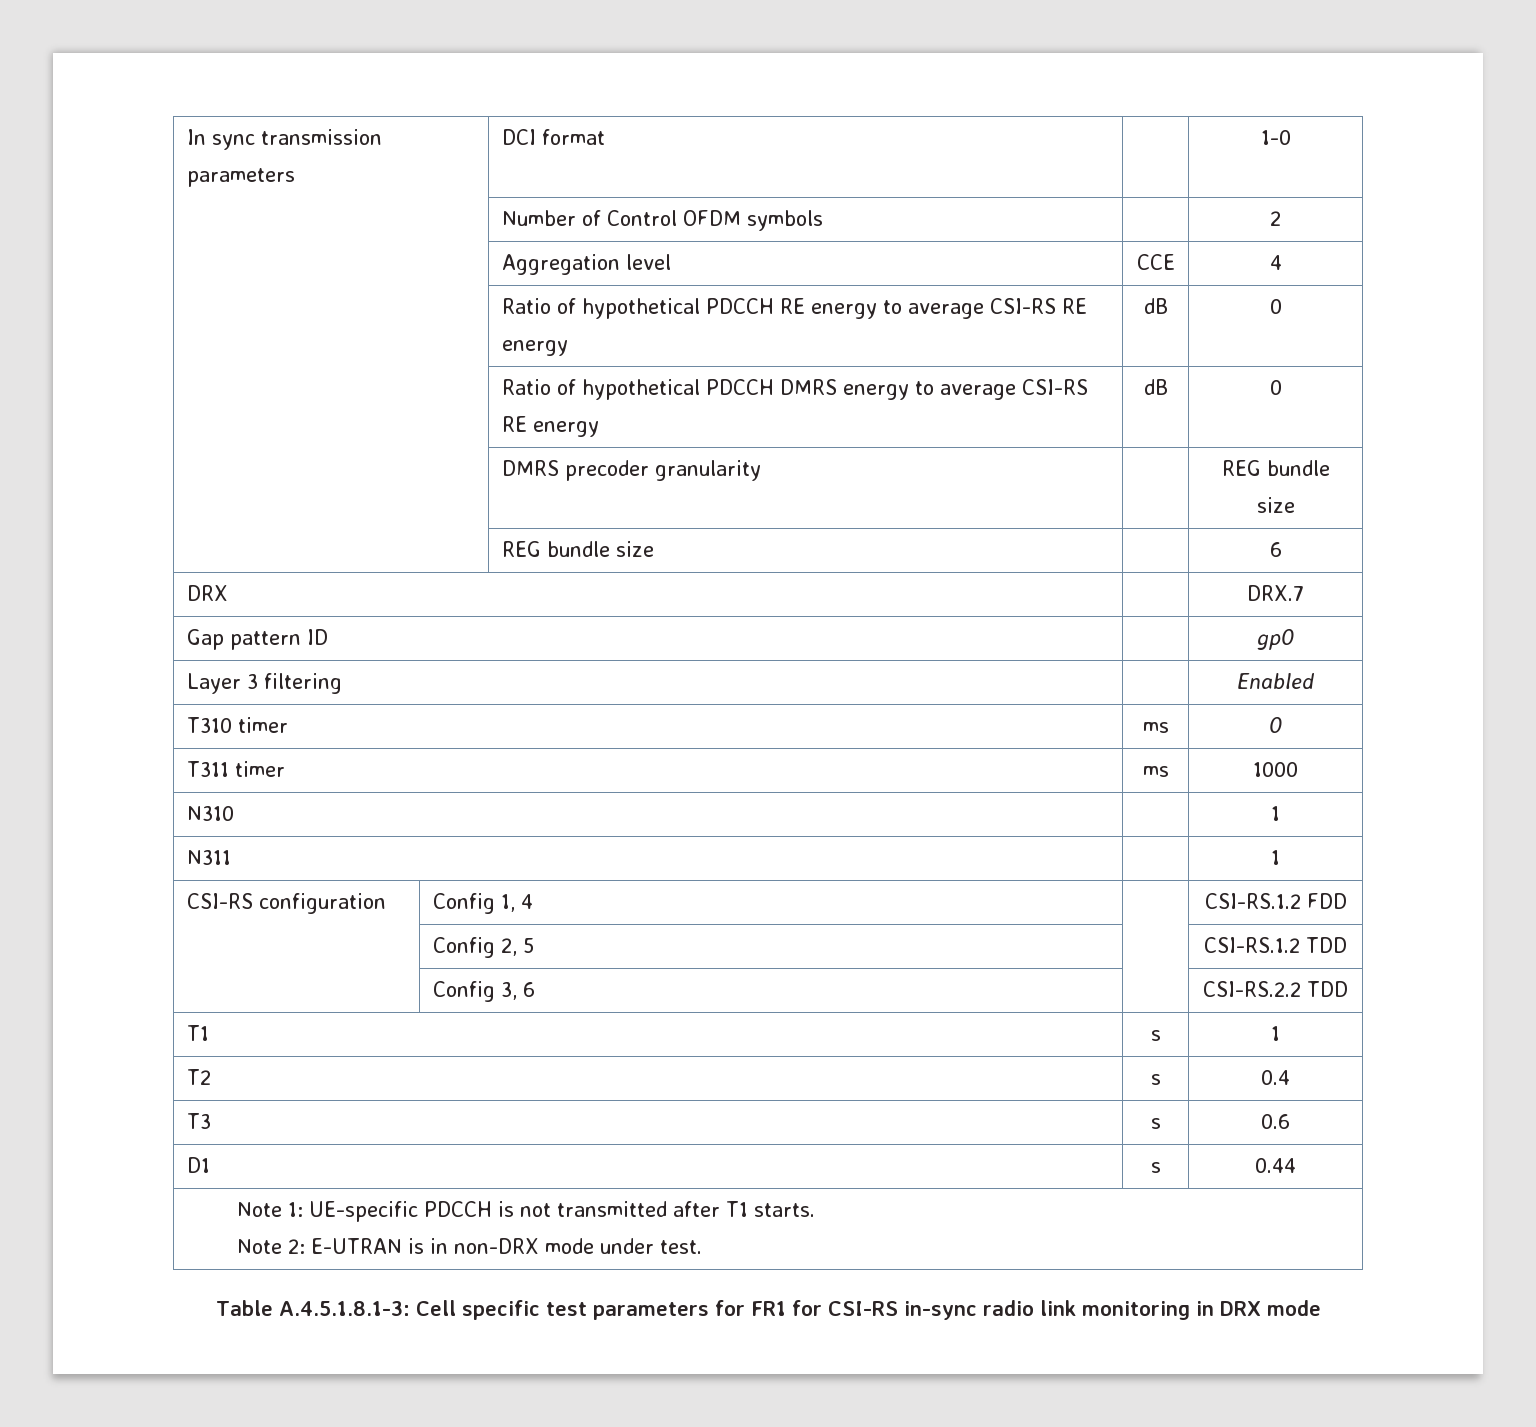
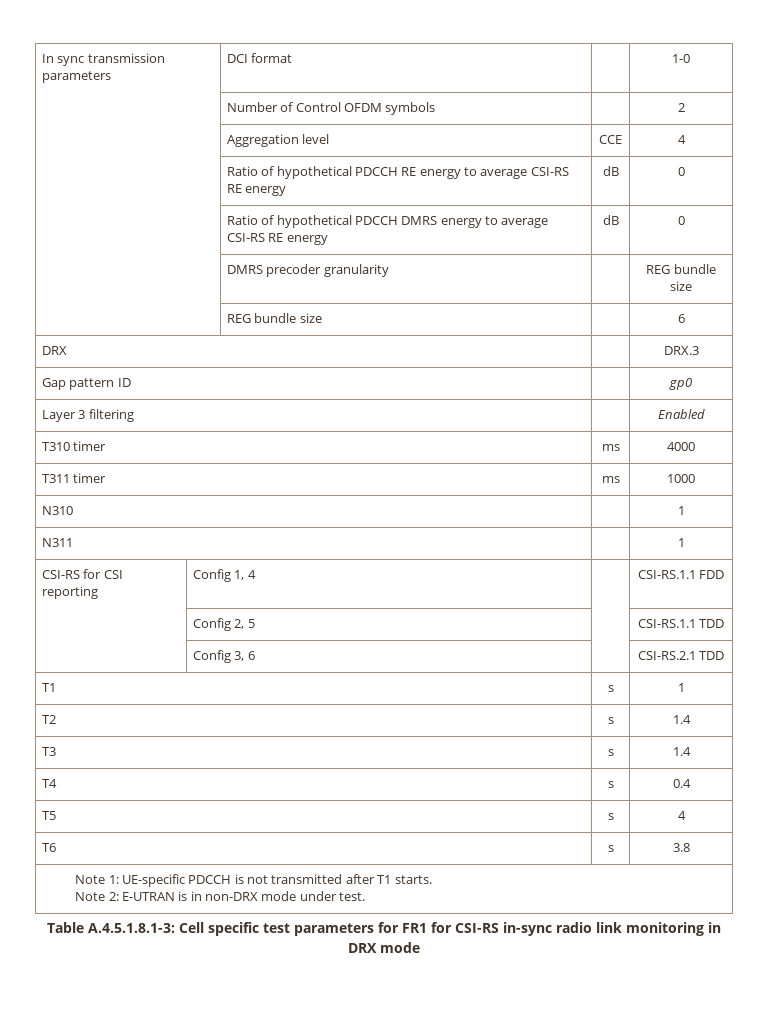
[1247,585,1304,601] DRX.7 -> [663,346,699,355] DRX.3
[1269,717,1282,733] 0 -> [667,442,695,451] 4000
[258,893,386,914] configuration -> [83,569,123,579] [41,586,98,599] for CSI reporting
[1204,893,1301,909] CSI-RS.1.2 -> [637,570,696,579] CSI-RS.1.1
[1204,937,1300,953] CSI-RS.1.2 -> [637,619,696,628] CSI-RS.1.1
[1203,981,1301,997] CSI-RS.2.2 -> [637,651,696,660] CSI-RS.2.1
[1261,1070,1290,1085] 0.4 -> [672,715,691,724] 1.4
[1261,1114,1290,1129] [186,1157,210,1173] [1150,1162,1161,1173] [1255,1158,1296,1173] 0.6 // D1 | s | 0.44 -> [672,747,691,756] [41,779,57,788] [607,781,614,788] [672,779,691,788] [41,811,56,820] [607,813,614,820] [677,811,686,820] [41,843,56,852] [607,845,614,852] [672,843,690,852] 1.4 // T4 | s | 0.4 // T5 | s | 4 // T6 | s | 3.8

